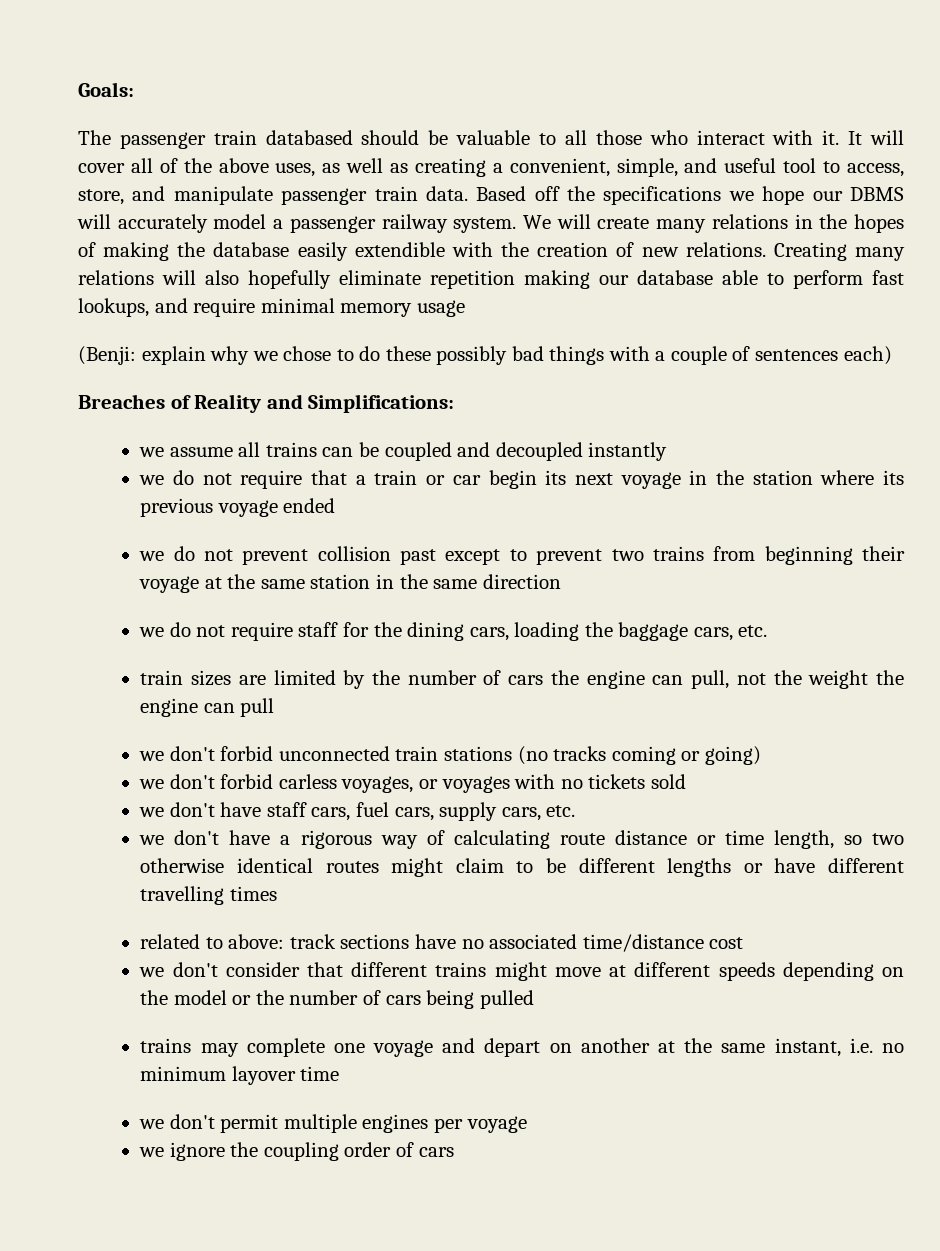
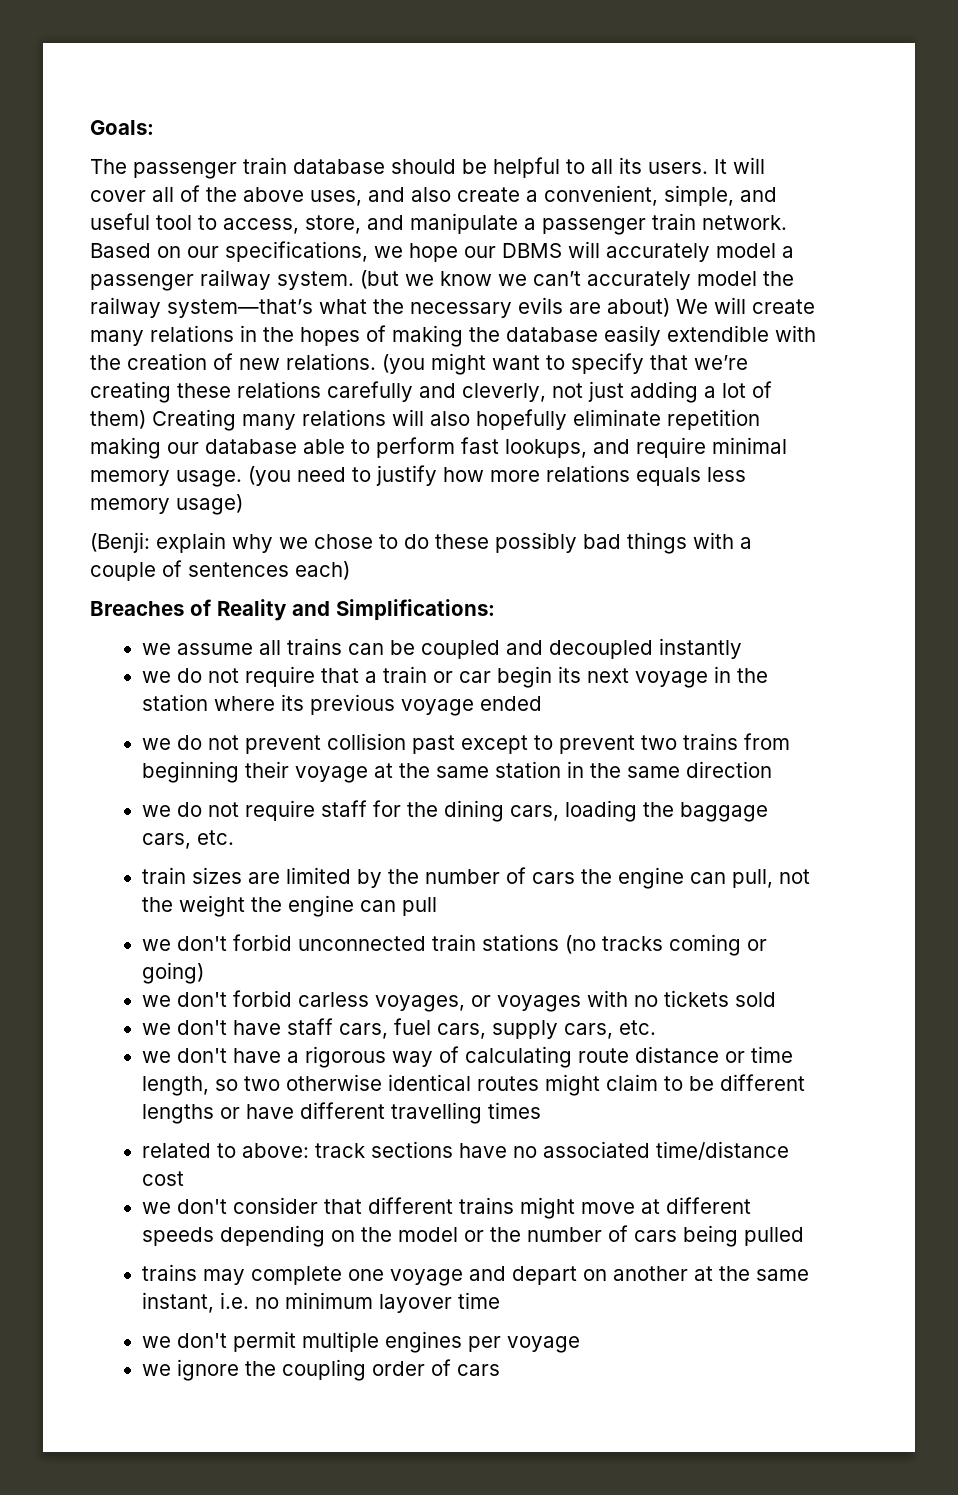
[265,130,353,145] databased -> [293,159,385,174] database
[456,130,531,145] valuable -> [493,157,560,178] helpful
[595,130,840,145] those who interact with it. -> [619,157,708,174] its users.
[322,158,486,177] as well as creating -> [368,187,520,202] and also create
[281,186,722,205] passenger train data. Based off the specifications -> [524,213,787,235] [90,241,368,262] a passenger train network. Based on our specifications,
(517, 225) none -> [360,270,794,290] [90,297,670,318] (but we know we can’t accurately model the railway system—that’s what the necessary evils are about)
(766, 249) none -> [382,353,748,375] [90,381,772,403] [90,410,146,429] (you might want to specify that we’re creating these relations carefully and cleverly, not just adding a lot of them)
[416,300,465,317] usage -> [176,465,746,487] [90,494,243,515] usage. (you need to justify how more relations equals less memory usage)

